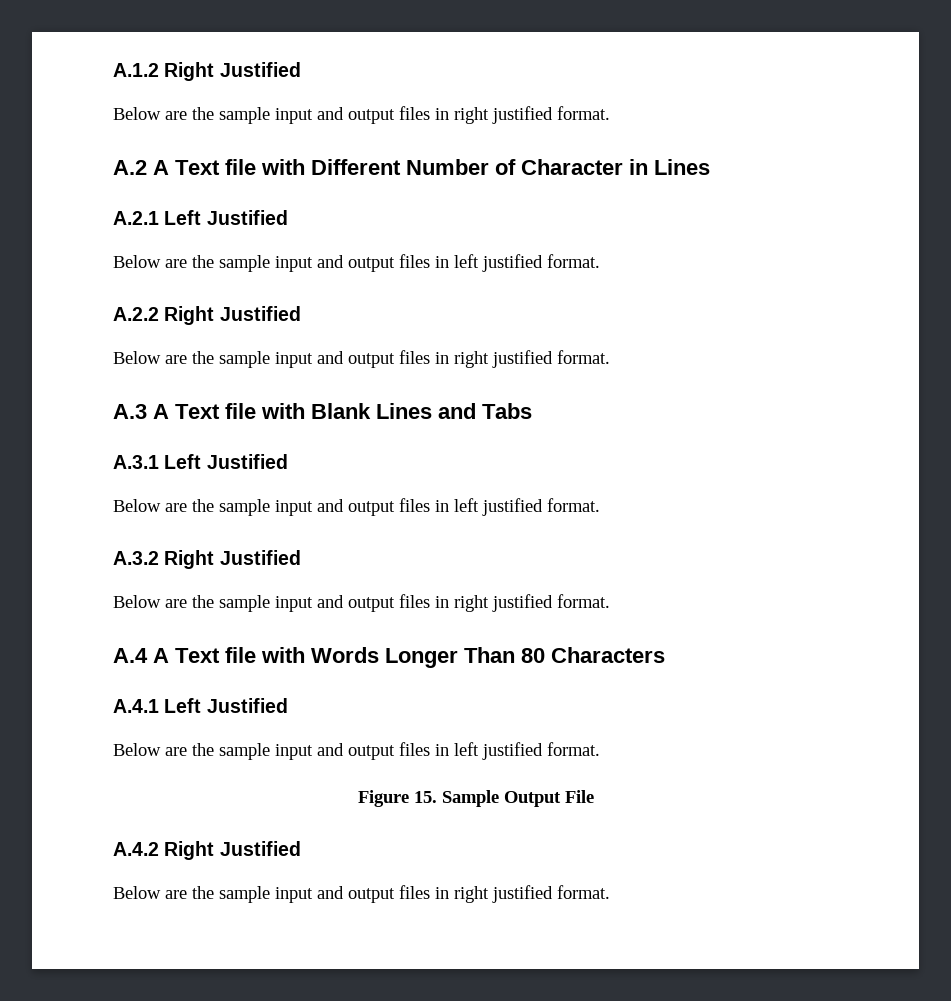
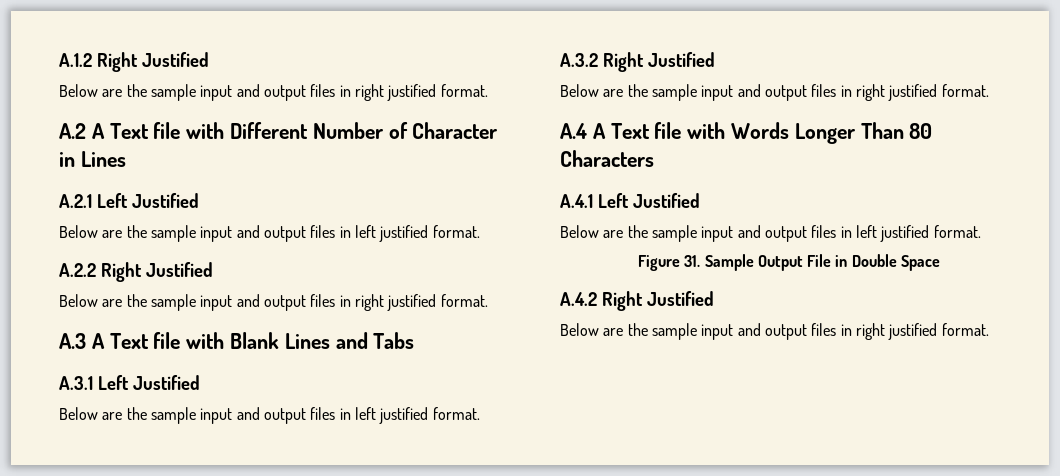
[413,791,437,803] 15. -> [684,255,701,267] 31.
(594, 796) none -> [835,254,941,271] in Double Space

